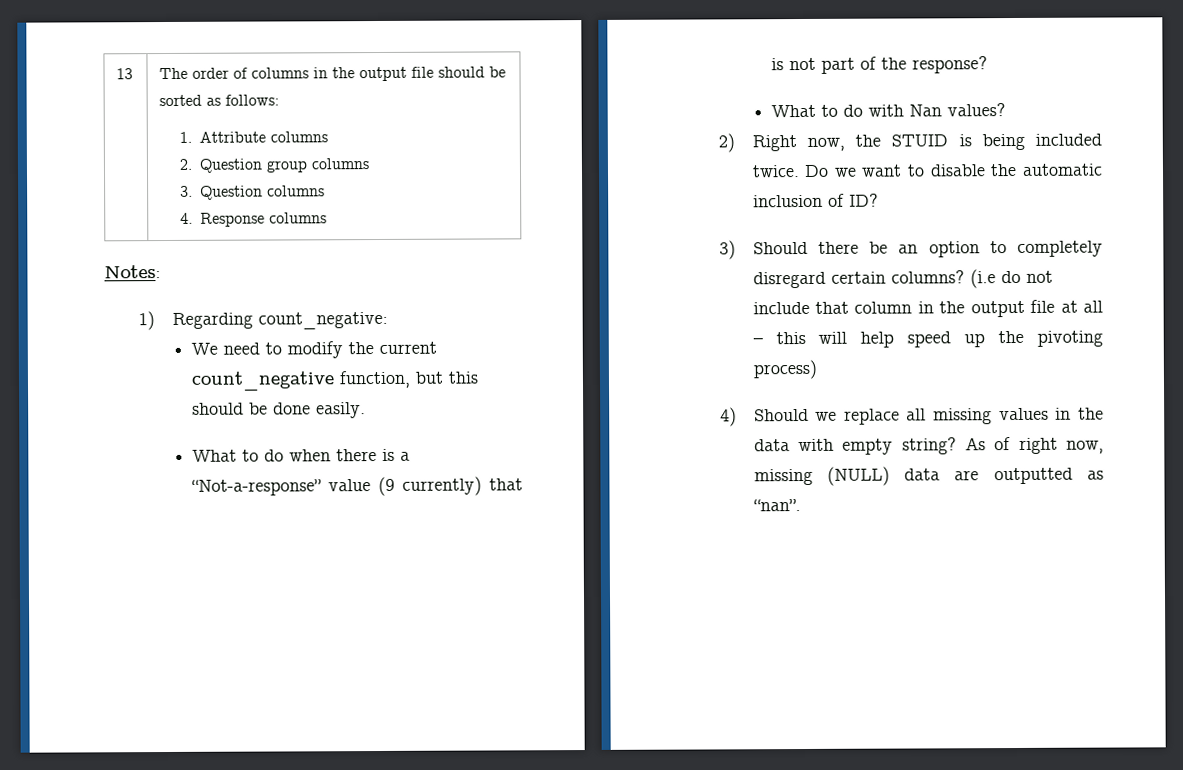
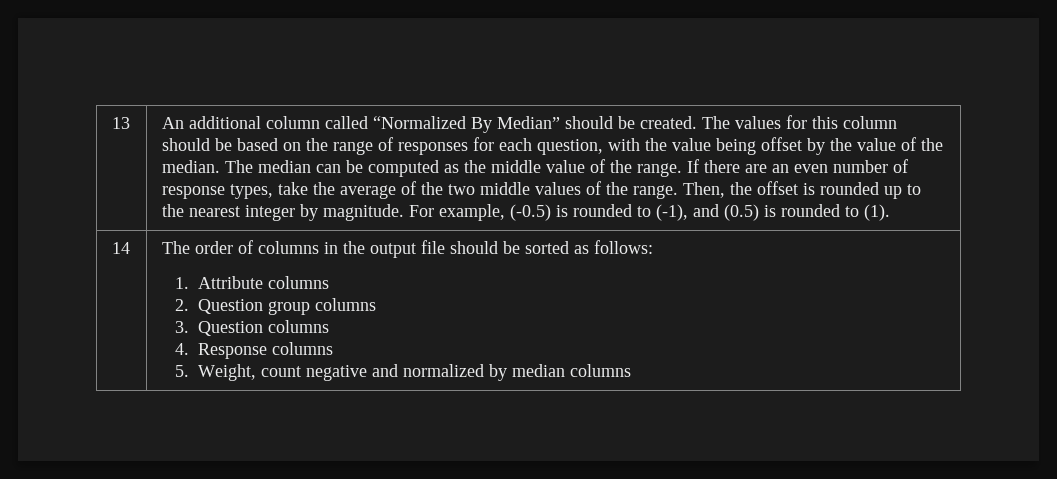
(134, 74) none -> [161,115,897,133] [161,137,943,155] [161,159,908,177] [161,181,921,199] [161,204,890,221] [111,242,130,254] | An additional column called “Normalized By Median” should be created. The values for this column should be based on the range of responses for each question, with the value being offset by the value of the median. The median can be computed as the middle value of the range. If there are an even number of response types, take the average of the two middle values of the range. Then, the offset is rounded up to the nearest integer by magnitude. For example, (-0.5) is rounded to (-1), and (0.5) is rounded to (1). // 14
[104,265,161,279] [137,311,388,331] [190,341,437,359] [190,370,478,391] [191,402,366,419] [191,448,410,462] [190,476,523,497] [770,56,988,74] [770,103,1006,118] [717,133,1102,153] [751,163,1103,178] [752,193,879,208] [718,240,1103,260] [752,269,1053,289] [752,299,1103,318] [752,330,1103,348] [752,359,817,380] [719,407,1104,427] [753,437,1104,455] [753,466,1104,486] [752,499,801,512] // Notes: // 1) Regarding count_negative: // We need to modify the current count_negative function, but this should be done easily. // What to do when there is a “Not-a-response” value (9 currently) that is not part of the response? // What to do with Nan values? // 2) Right now, the STUID is being included twice. Do we want to disable the automatic inclusion of ID? // 3) Should there be an option to completely disregard certain columns? (i.e do not include that column in the output file at all – this will help speed up the pivoting process) // 4) Should we replace all missing values in the data with empty string? As of right now, missing (NULL) data are outputted as “nan”. -> [175,364,632,381] // 5. Weight, count negative and normalized by median columns

